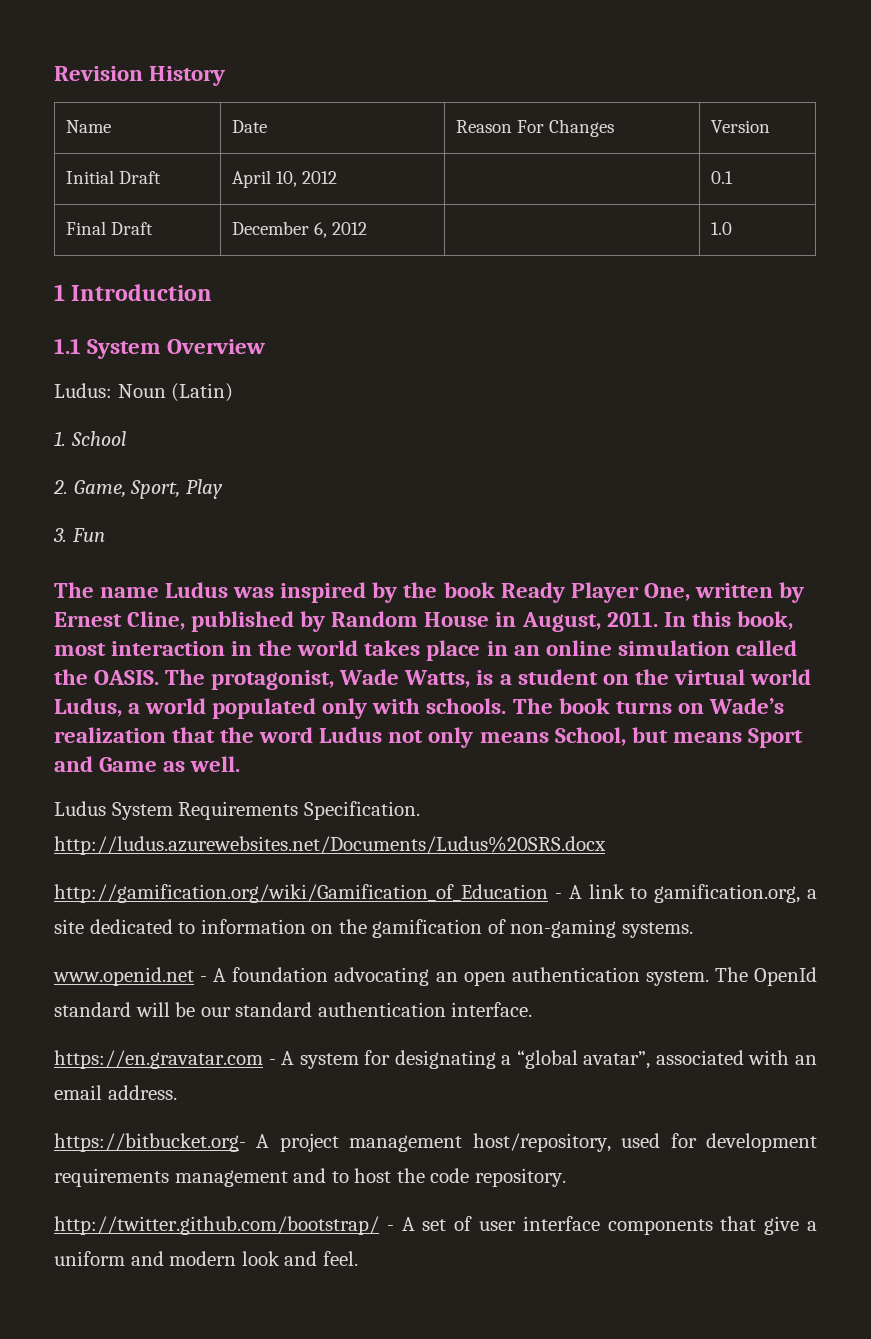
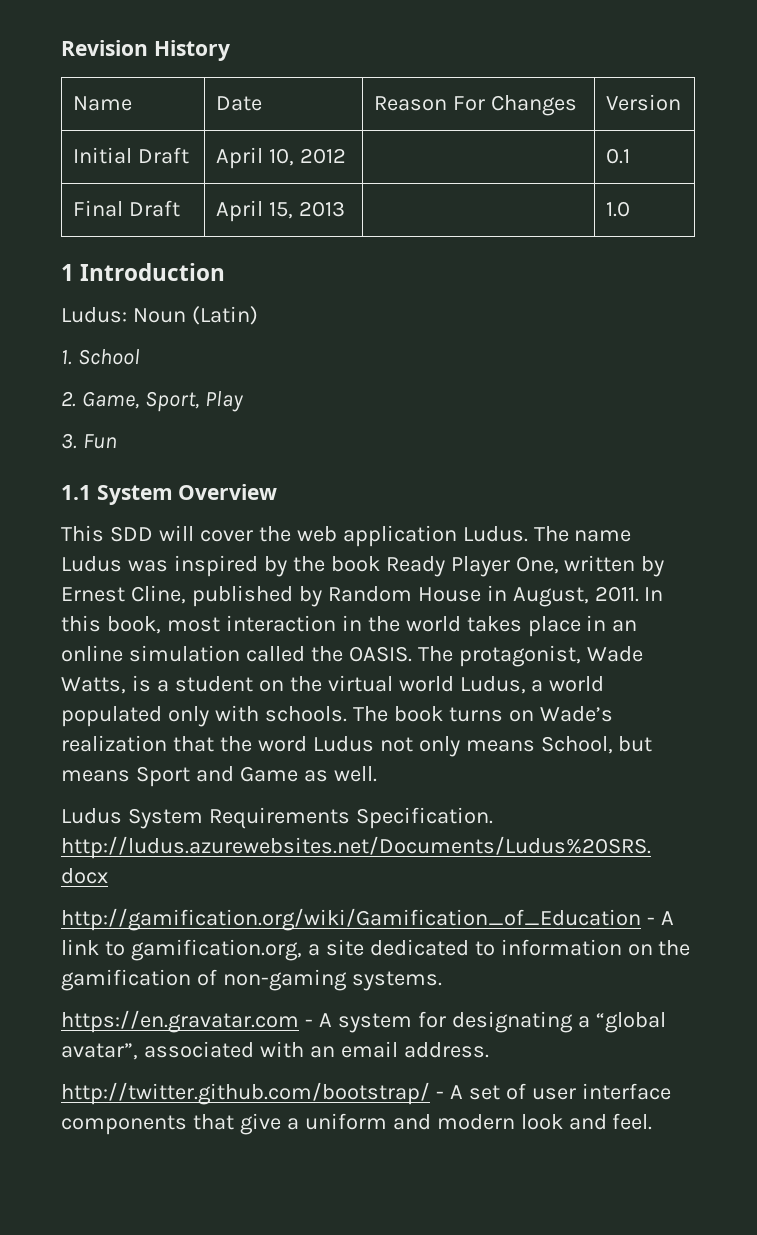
[232,221,368,238] December 6, 2012 -> [216,200,346,222] April 15, 2013
[54,338,266,359] // 1.1 System Overview -> (226, 272) none
(105, 535) none -> [61,484,278,505] [61,525,528,547] 1.1 System Overview // This SDD will cover the web application Ludus.
[53,967,818,986] [54,1002,533,1017] // www.openid.net - A foundation advocating an open authentication system. The OpenId standard will be our standard authentication interface. -> (442, 981) none
[54,1133,818,1152] [54,1168,566,1187] // https://bitbucket.org- A project management host/repository, used for development requirements management and to host the code repository. -> (489, 1050) none

